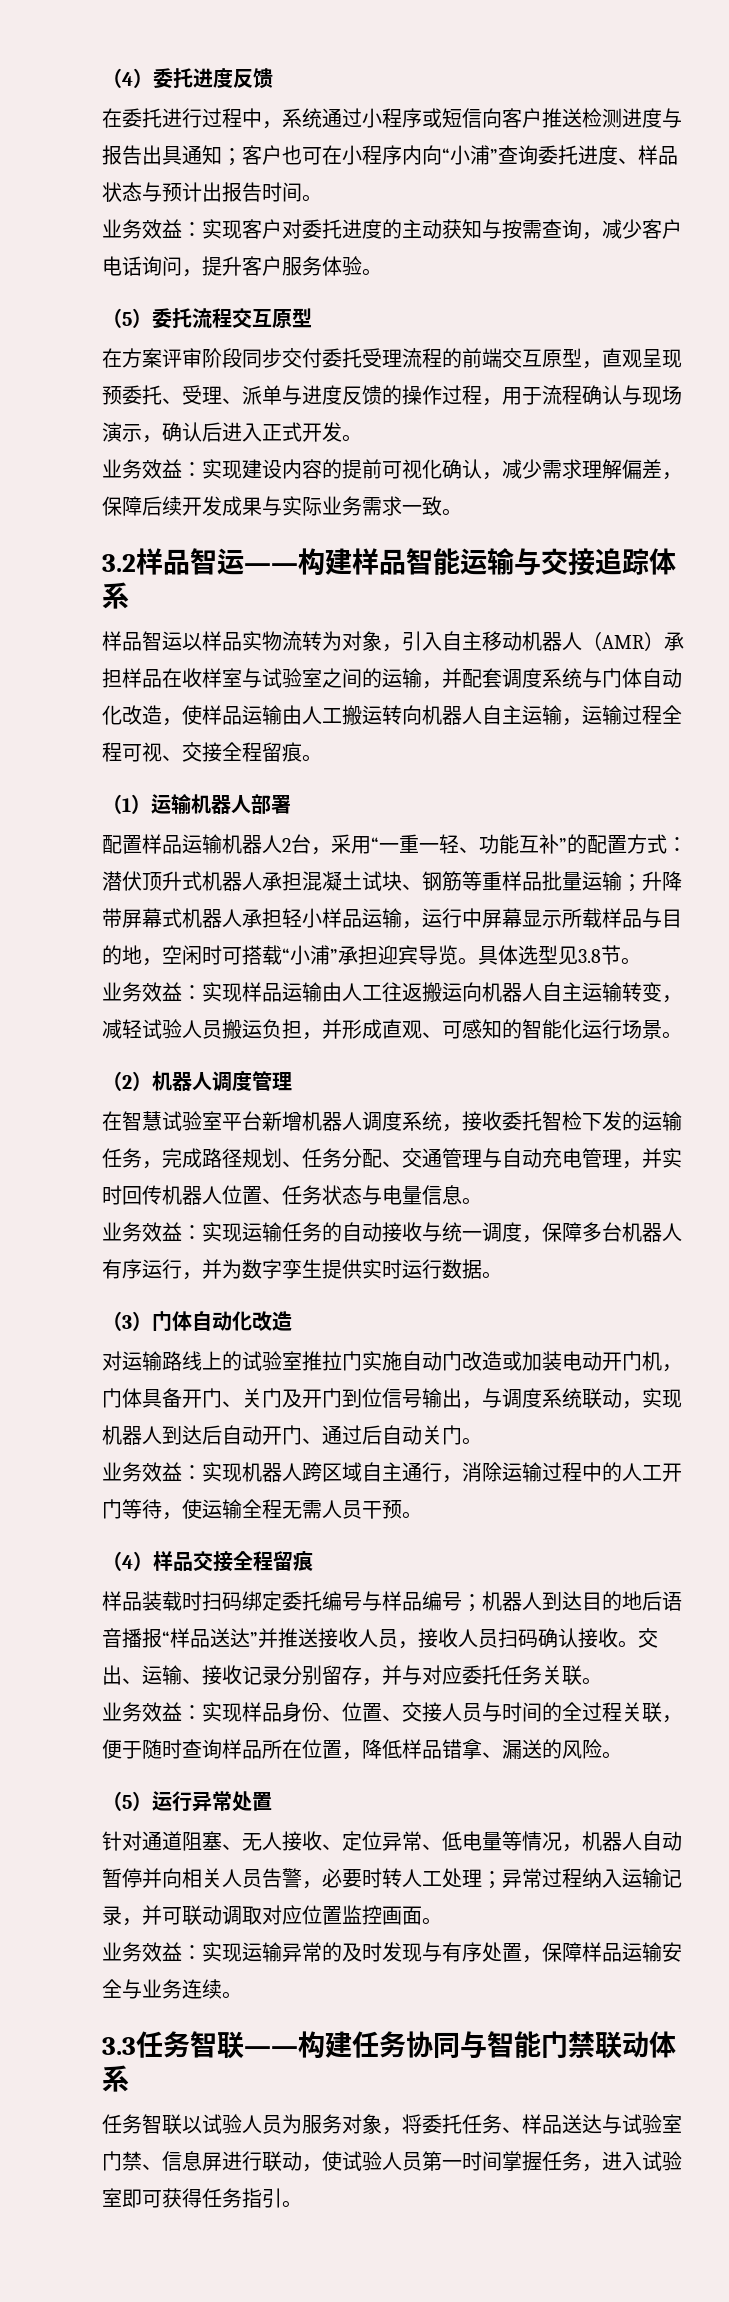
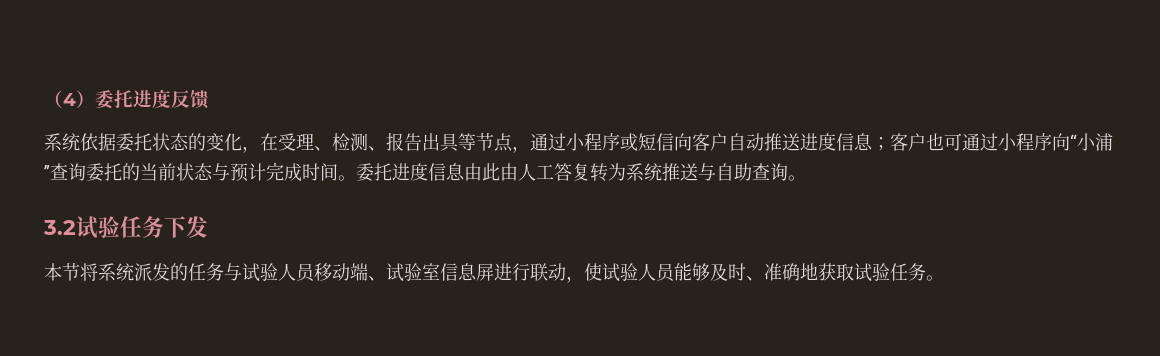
[102,108,322,129] 在委托进行过程中，系统 -> [44,132,530,153] 系统依据委托状态的变化，在受理、检测、报告出具等节点，
[542,108,682,128] [102,145,422,166] 推送检测进度与报告出具通知；客户也可在小程序内 -> [728,133,1052,151] 自动推送进度信息；客户也可通过小程序
[578,145,678,165] 进度、样品 -> [122,163,176,181] 的当前
[202,182,262,202] 出报告 -> [266,162,302,181] 完成
[102,219,682,240] [102,256,382,277] [102,308,312,329] [102,348,682,369] [102,385,682,406] [102,422,362,443] [102,459,682,480] [102,496,462,516] [102,548,676,576] [102,582,129,609] [102,631,684,652] [102,668,682,689] [102,705,682,726] [102,742,322,762] [102,794,291,814] [102,834,687,855] [102,871,682,892] [102,908,682,929] [102,945,641,966] [102,982,682,1003] [102,1019,682,1040] [102,1071,292,1092] [102,1111,682,1132] [102,1148,682,1169] [102,1185,482,1205] [102,1222,682,1243] [102,1259,502,1280] [102,1311,292,1331] [102,1351,682,1372] [102,1388,682,1409] [102,1425,482,1445] [102,1462,682,1483] [102,1499,422,1520] [102,1551,313,1572] [102,1591,682,1612] [102,1628,658,1649] [102,1665,602,1686] [102,1702,682,1723] [102,1739,622,1760] [102,1791,272,1812] [102,1831,682,1852] [102,1868,682,1889] [102,1905,442,1926] [102,1942,682,1963] [102,1979,242,1999] [102,2031,676,2059] [102,2065,129,2092] [102,2114,682,2135] [102,2151,162,2171] // 业务效益：实现客户对委托进度的主动获知与按需查询，减少客户电话询问，提升客户服务体验。 // （5）委托流程交互原型 // 在方案评审阶段同步交付委托受理流程的前端交互原型，直观呈现预委托、受理、派单与进度反馈的操作过程，用于流程确认与现场演示，确认后进入正式开发。 // 业务效益：实现建设内容的提前可视化确认，减少需求理解偏差，保障后续开发成果与实际业务需求一致。 // 3.2样品智运——构建样品智能运输与交接追踪体系 // 样品智运以样品实物流转为对象，引入自主移动机器人（AMR）承担样品在收样室与试验室之间的运输，并配套调度系统与门体自动化改造，使样品运输由人工搬运转向机器人自主运输，运输过程全程可视、交接全程留痕。 // （1）运输机器人部署 // 配置样品运输机器人2台，采用“一重一轻、功能互补”的配置方式：潜伏顶升式机器人承担混凝土试块、钢筋等重样品批量运输；升降带屏幕式机器人承担轻小样品运输，运行中屏幕显示所载样品与目的地，空闲时可搭载“小浦”承担迎宾导览。具体选型见3.8节。 // 业务效益：实现样品运输由人工往返搬运向机器人自主运输转变，减轻试验人员搬运负担，并形成直观、可感知的智能化运行场景。 // （2）机器人调度管理 // 在智慧试验室平台新增机器人调度系统，接收委托智检下发的运输任务，完成路径规划、任务分配、交通管理与自动充电管理，并实时回传机器人位置、任务状态与电量信息。 // 业务效益：实现运输任务的自动接收与统一调度，保障多台机器人有序运行，并为数字孪生提供实时运行数据。 // （3）门体自动化改造 // 对运输路线上的试验室推拉门实施自动门改造或加装电动开门机，门体具备开门、关门及开门到位信号输出，与调度系统联动，实现机器人到达后自动开门、通过后自动关门。 // 业务效益：实现机器人跨区域自主通行，消除运输过程中的人工开门等待，使运输全程无需人员干预。 // （4）样品交接全程留痕 // 样品装载时扫码绑定委托编号与样品编号；机器人到达目的地后语音播报“样品送达”并推送接收人员，接收人员扫码确认接收。交出、运输、接收记录分别留存，并与对应委托任务关联。 // 业务效益：实现样品身份、位置、交接人员与时间的全过程关联，便于随时查询样品所在位置，降低样品错拿、漏送的风险。 // （5）运行异常处置 // 针对通道阻塞、无人接收、定位异常、低电量等情况，机器人自动暂停并向相关人员告警，必要时转人工处理；异常过程纳入运输记录，并可联动调取对应位置监控画面。 // 业务效益：实现运输异常的及时发现与有序处置，保障样品运输安全与业务连续。 // 3.3任务智联——构建任务协同与智能门禁联动体系 // 任务智联以试验人员为服务对象，将委托任务、样品送达与试验室门禁、 -> [356,163,806,182] [43,216,208,239] [44,263,440,282] 委托进度信息由此由人工答复转为系统推送与自助查询。 // 3.2试验任务下发 // 本节将系统派发的任务与试验人员移动端、试验室
[422,2151,682,2172] [102,2188,282,2208] 第一时间掌握任务，进入试验室即可获得任务指引 -> [674,263,926,282] 能够及时、准确地获取试验任务

